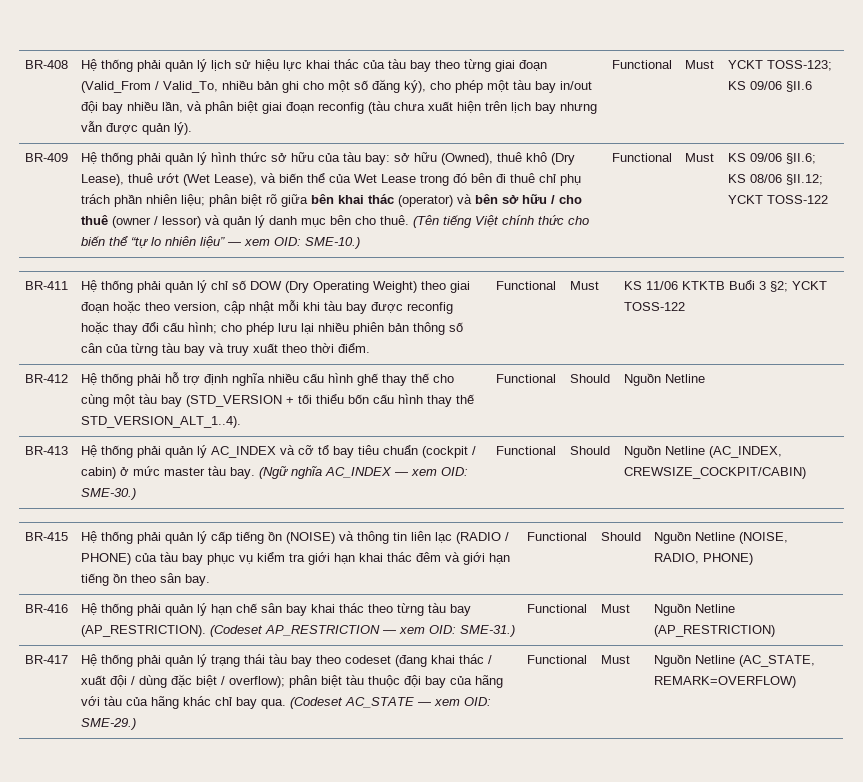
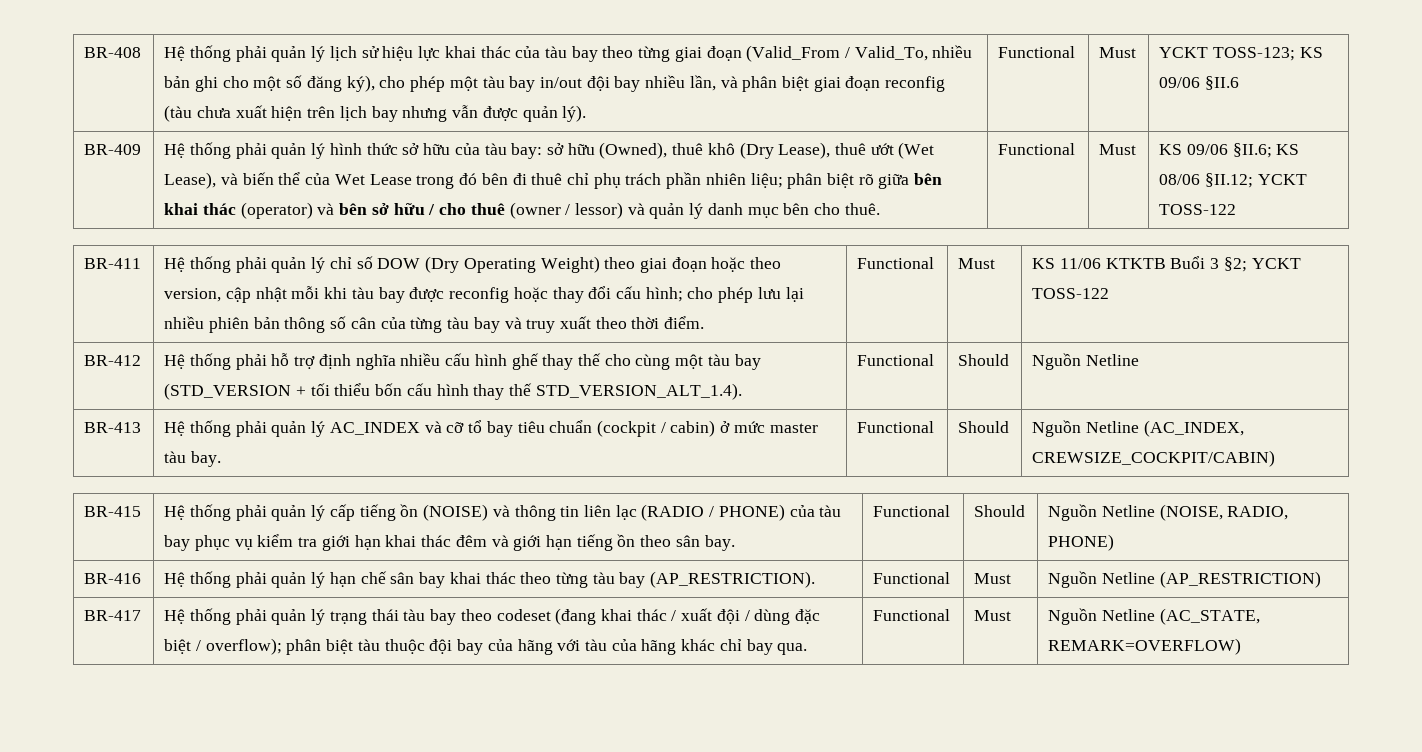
[413,215,590,228] [81,236,361,249] (Tên tiếng Việt chính thức cho biến thể “tự lo nhiên liệu” — xem OID: SME-10.) -> (880, 209) none
[81,416,242,428] STD_VERSION_ALT_1..4). -> [535,383,742,400] STD_VERSION_ALT_1.4).
[259,466,469,479] [81,488,137,500] (Ngữ nghĩa AC_INDEX — xem OID: SME-30.) -> (221, 459) none
[210,625,516,637] (Codeset AP_RESTRICTION — xem OID: SME-31.) -> (816, 579) none
[290,697,492,709] [81,718,137,730] (Codeset AC_STATE — xem OID: SME-29.) -> (808, 649) none

